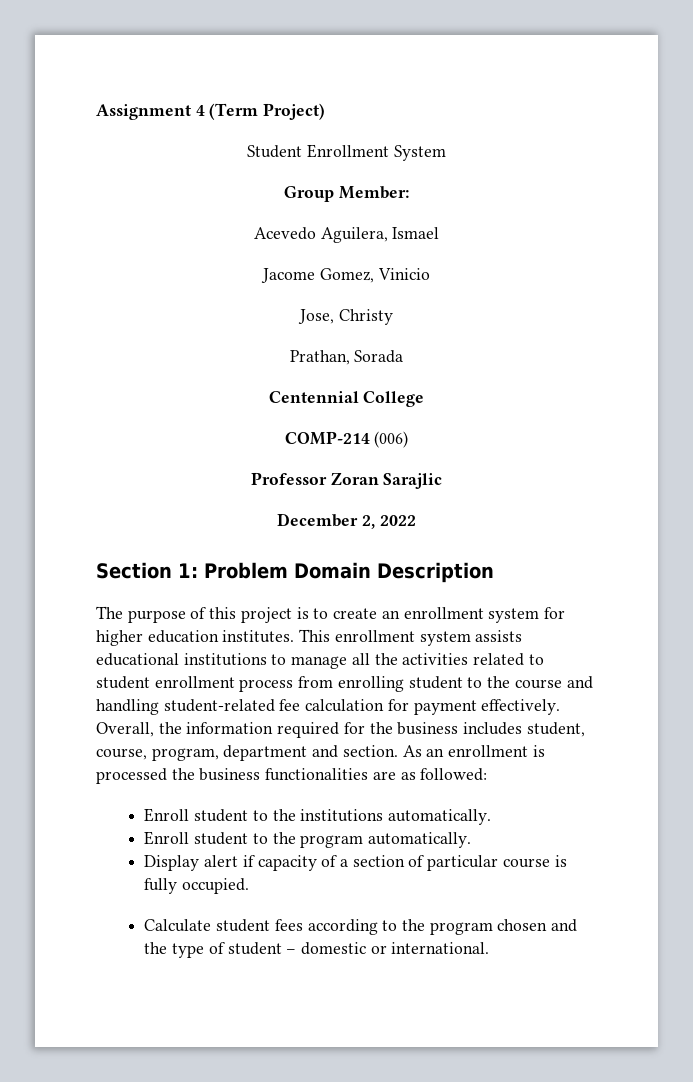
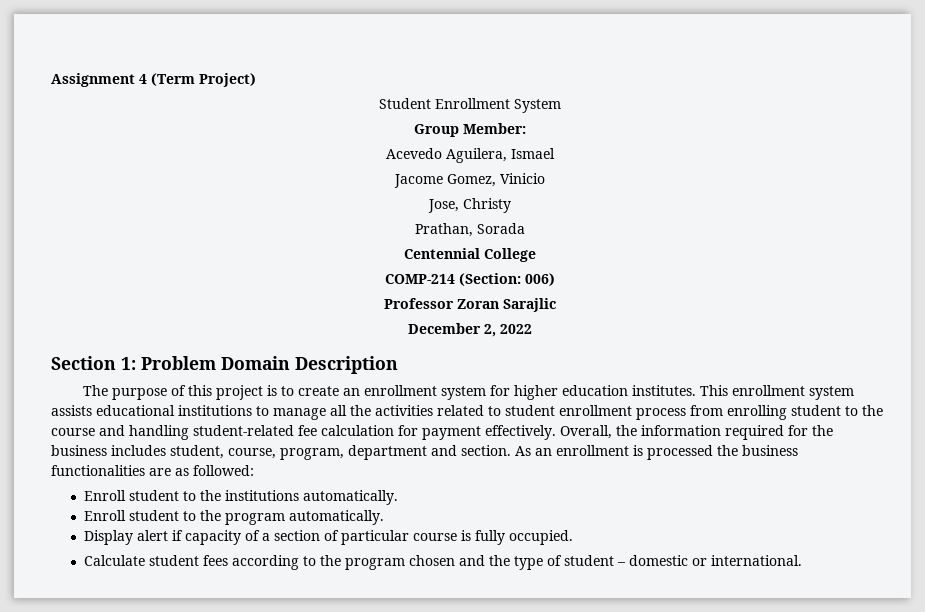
[374,431,409,448] (006) -> [459,273,555,286] (Section: 006)

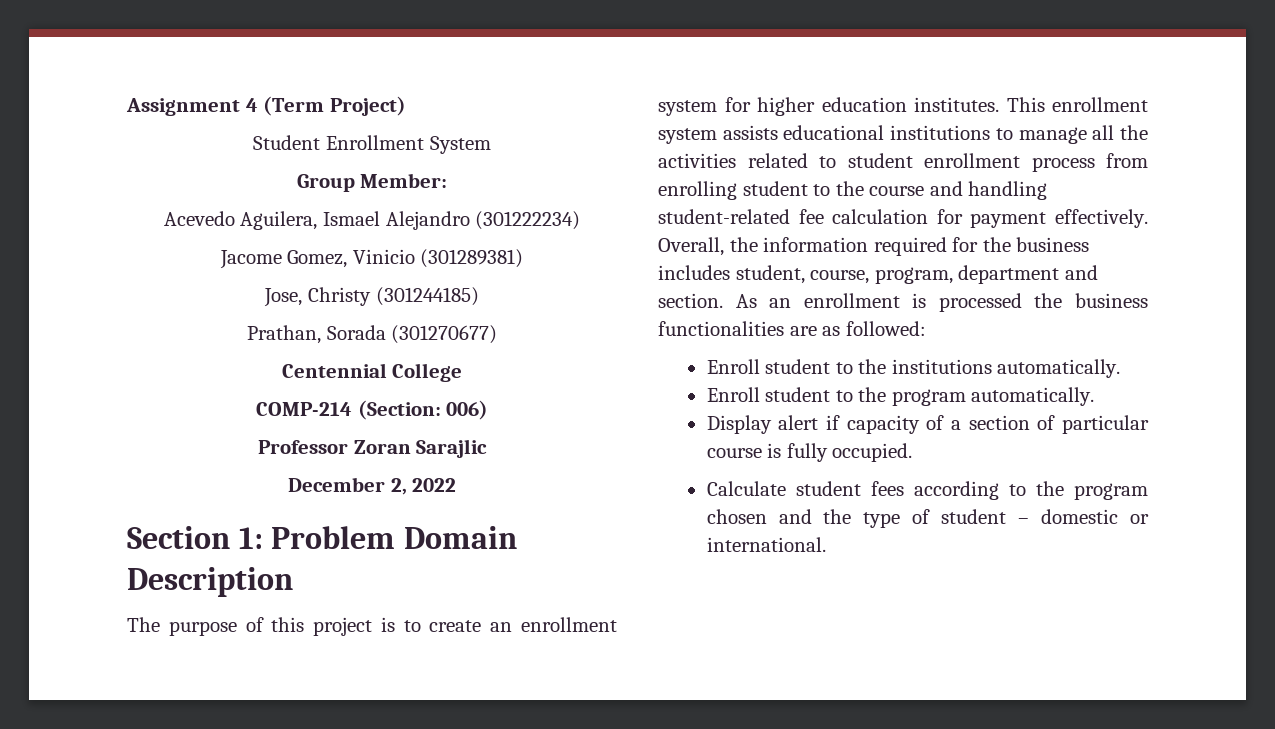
(555, 153) none -> [385,211,581,230] Alejandro (301222234)
(545, 178) none -> [420,249,524,268] (301289381)
(511, 205) none -> [375,287,479,306] (301244185)
(525, 228) none -> [391,325,498,344] (301270677)

